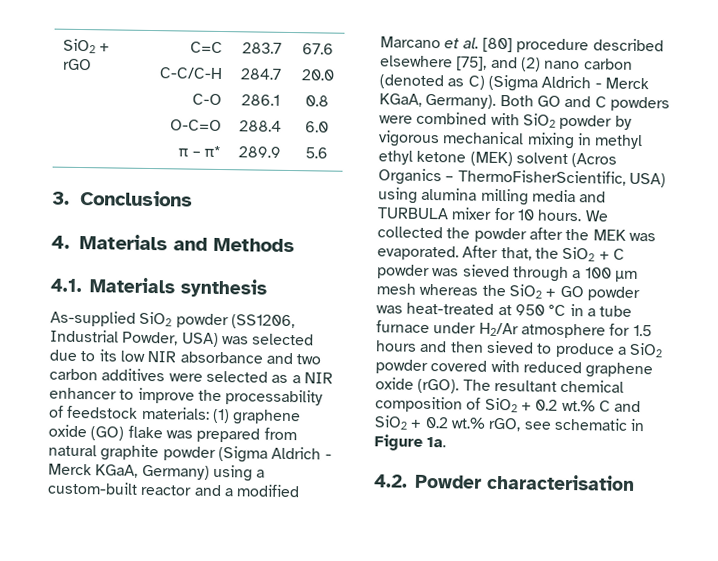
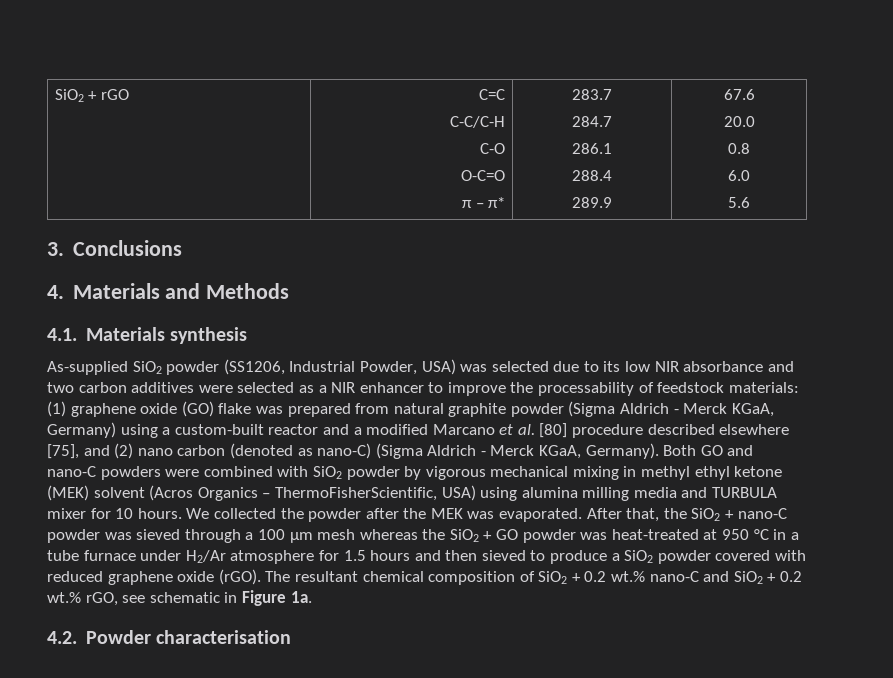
[467,75,485,90] C) -> [317,443,372,459] nano-C)
[594,96,607,108] C -> [47,466,96,477] nano-C
[612,248,625,260] C -> [737,508,787,519] nano-C
[598,400,611,412] C -> [649,571,699,582] nano-C

